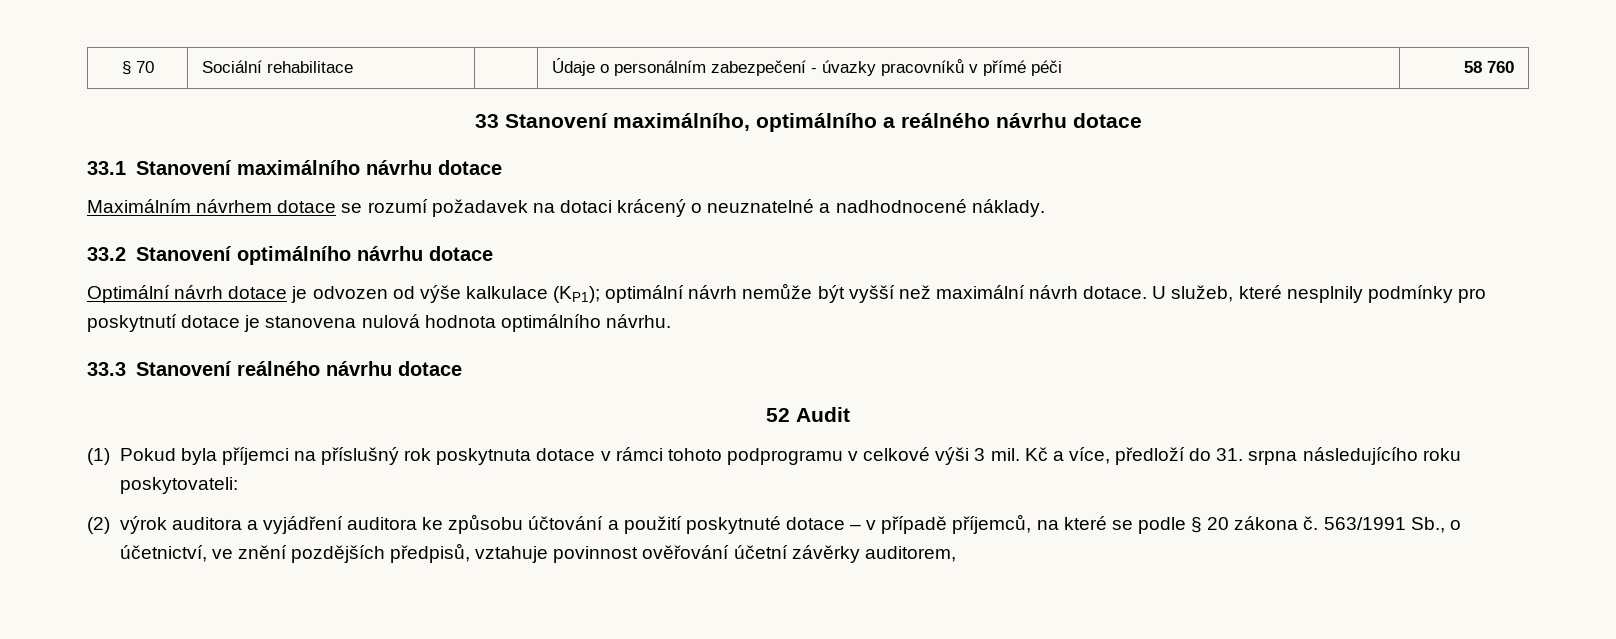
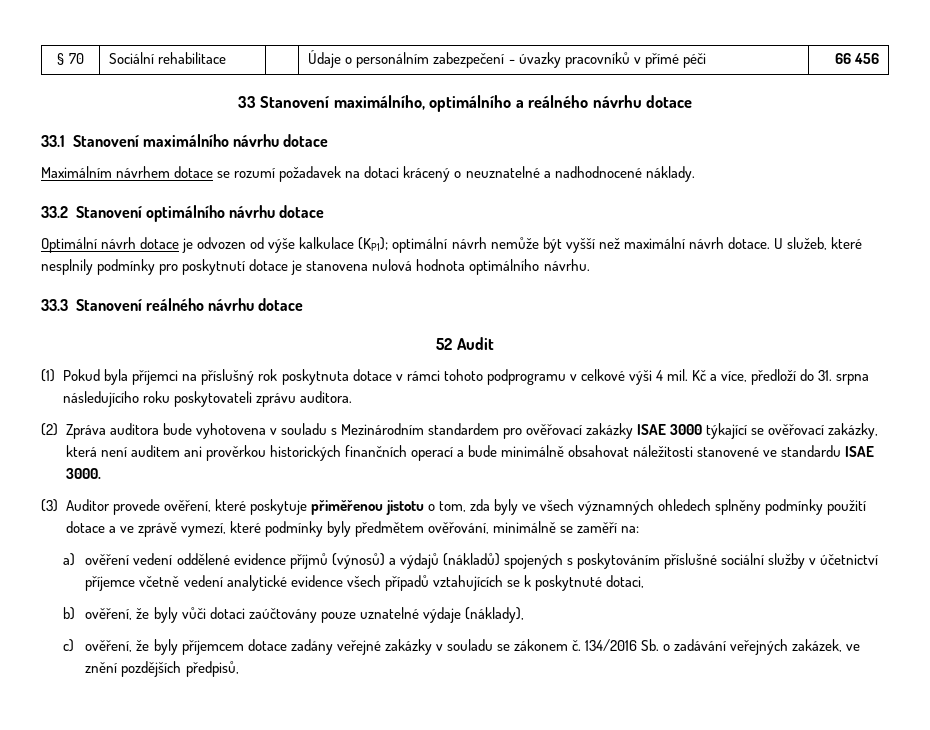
[1463,61,1514,73] 58 760 -> [834,53,879,64] 66 456
[974,448,986,461] 3 -> [655,370,663,381] 4
[119,477,238,494] [87,514,1461,534] [119,543,956,563] poskytovateli: // (2) výrok auditora a vyjádření auditora ke způsobu účtování a použití poskytnuté dotace – v případě příjemců, na které se podle § 20 zákona č. 563/1991 Sb., o účetnictví, ve znění pozdějších předpisů, vztahuje povinnost ověřování účetní závěrky auditorem, -> [174,391,353,407] [41,423,879,439] [65,445,875,461] [65,468,101,479] [41,499,867,515] [65,521,640,537] [63,553,879,569] [85,575,644,591] [63,607,524,623] [63,639,861,655] [85,661,239,677] poskytovateli zprávu auditora. // (2) Zpráva auditora bude vyhotovena v souladu s Mezinárodním standardem pro ověřovací zakázky ISAE 3000 týkající se ověřovací zakázky, která není auditem ani prověrkou historických finančních operací a bude minimálně obsahovat náležitosti stanovené ve standardu ISAE 3000. // (3) Auditor provede ověření, které poskytuje přiměřenou jistotu o tom, zda byly ve všech významných ohledech splněny podmínky použití dotace a ve zprávě vymezí, které podmínky byly předmětem ověřování, minimálně se zaměří na: // a) ověření vedení oddělené evidence příjmů (výnosů) a výdajů (nákladů) spojených s poskytováním příslušné sociální služby v účetnictví příjemce včetně vedení analytické evidence všech případů vztahujících se k poskytnuté dotaci, // b) ověření, že byly vůči dotaci zaúčtovány pouze uznatelné výdaje (náklady), // c) ověření, že byly příjemcem dotace zadány veřejné zakázky v souladu se zákonem č. 134/2016 Sb. o zadávání veřejných zakázek, ve znění pozdějších předpisů,

